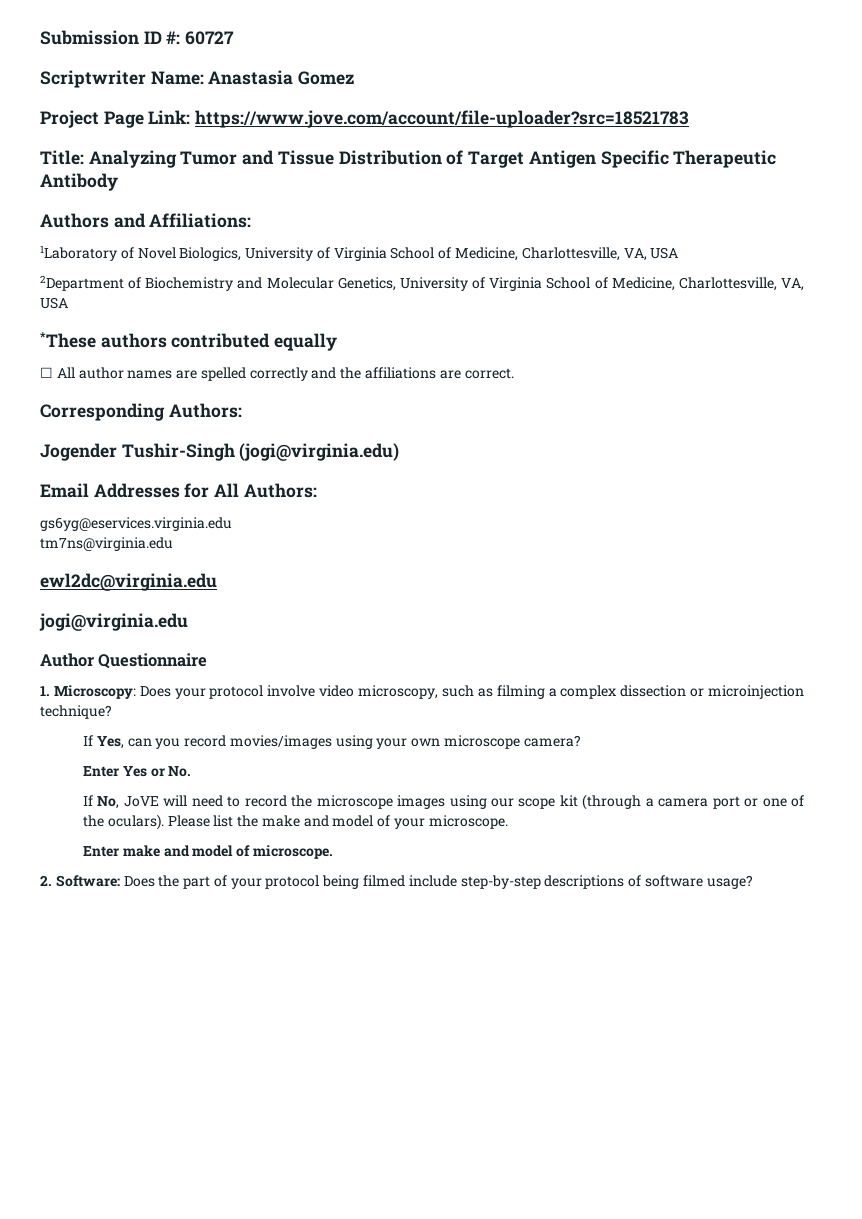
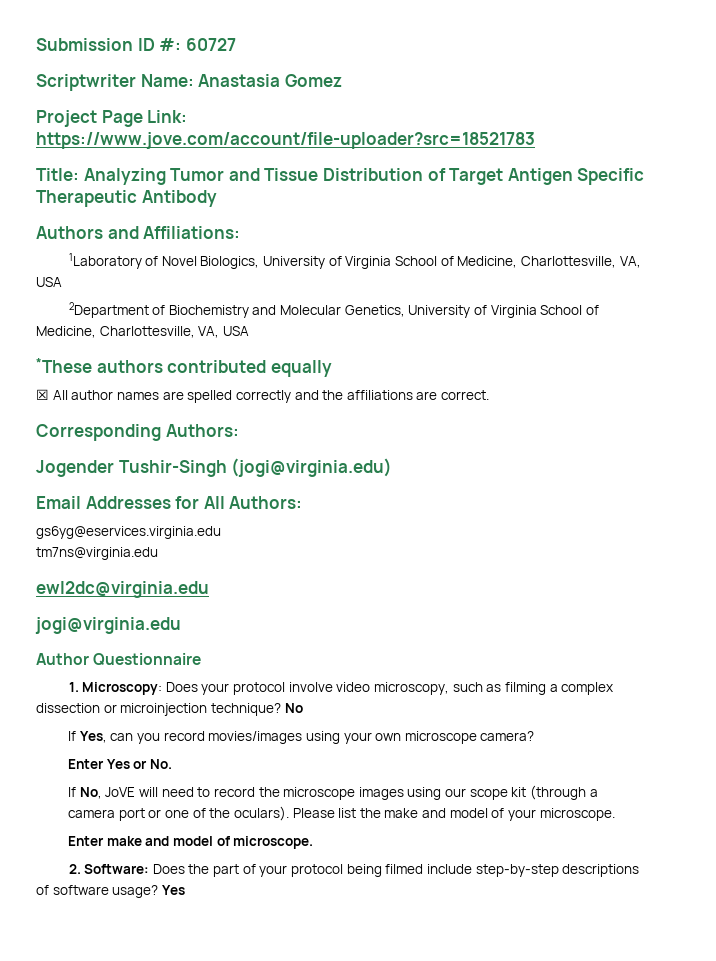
[40,367,53,378] ☐ -> [36,389,49,400] ☒
(112, 712) none -> [284,703,303,713] No
(753, 882) none -> [161,885,185,895] Yes

